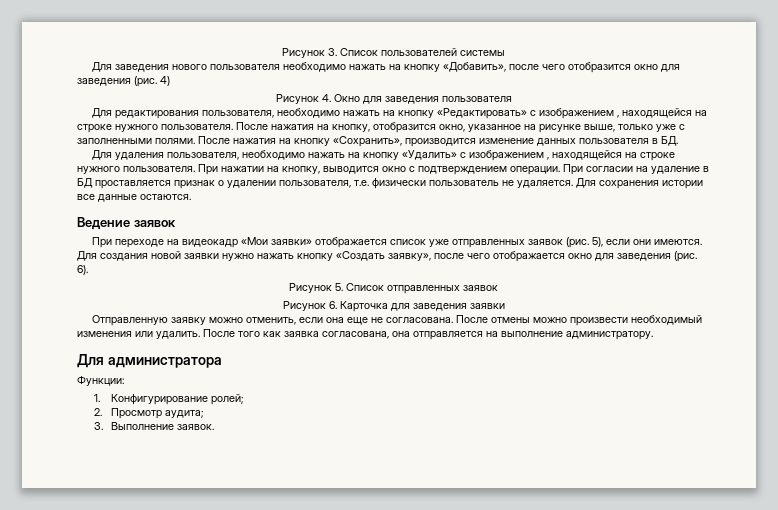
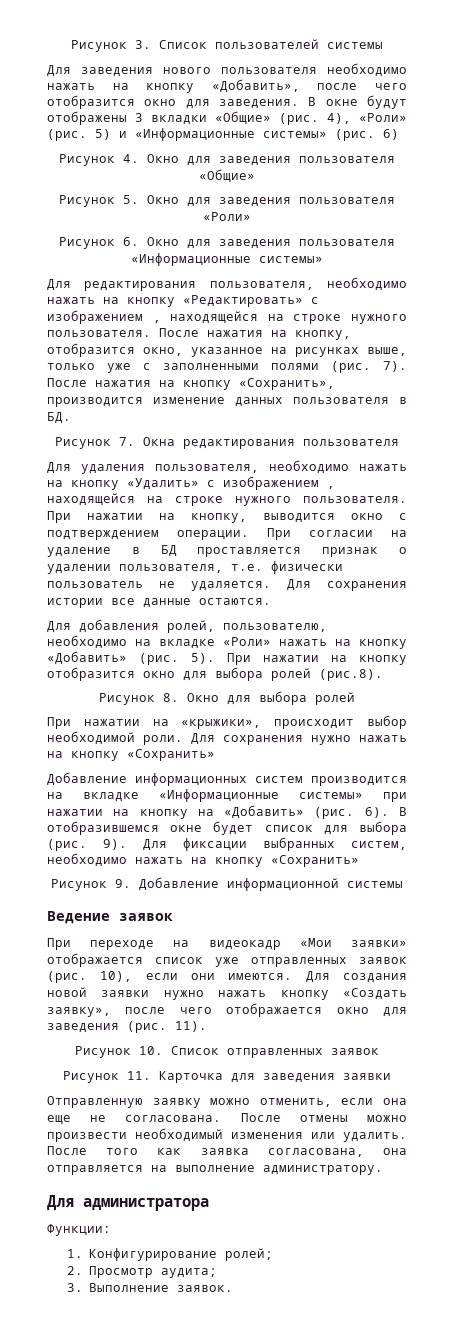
[77,76,170,87] заведения (рис. 4) -> [219,95,407,109] [47,111,407,125] [47,128,399,141] заведения. В окне будут отображены 3 вкладки «Общие» (рис. 4), «Роли» (рис. 5) и «Информационные системы» (рис. 6)
(512, 99) none -> [199,169,255,183] [59,195,395,207] [203,212,251,221] [59,237,395,249] [131,253,323,266] «Общие» // Рисунок 5. Окно для заведения пользователя «Роли» // Рисунок 6. Окно для заведения пользователя «Информационные системы»
[539,124,581,133] рисунке -> [295,347,359,357] рисунках
[155,138,195,144] полями. -> [271,361,407,373] полями (рис. 7).
(678, 141) none -> [55,437,399,449] // Рисунок 7. Окна редактирования пользователя
(191, 197) none -> [47,619,327,633] [47,635,407,649] [47,651,407,665] [47,667,383,681] [99,691,355,705] [47,715,408,729] [47,731,407,745] [47,749,215,761] [47,772,407,786] [47,789,407,802] [47,805,407,819] [47,821,407,835] [47,837,407,851] [47,853,359,867] [51,877,403,891] // Для добавления ролей, пользователю, необходимо на вкладке «Роли» нажать на кнопку «Добавить» (рис. 5). При нажатии на кнопку отобразится окно для выбора ролей (рис.8). // Рисунок 8. Окно для выбора ролей // При нажатии на «крыжики», происходит выбор необходимой роли. Для сохранения нужно нажать на кнопку «Сохранить» // Добавление информационных систем производится на вкладке «Информационные системы» при нажатии на кнопку на «Добавить» (рис. 6). В отобразившемся окне будет список для выбора (рис. 9). Для фиксации выбранных систем, необходимо нажать на кнопку «Сохранить» // Рисунок 9. Добавление информационной системы
[592,237,604,247] 5), -> [100,971,133,982] 10),
[77,265,88,275] [289,283,343,293] 6). // Рисунок 5. -> [175,1021,207,1032] [75,1046,163,1058] 11). // Рисунок 10.
[328,301,337,309] 6. -> [127,1071,151,1080] 11.

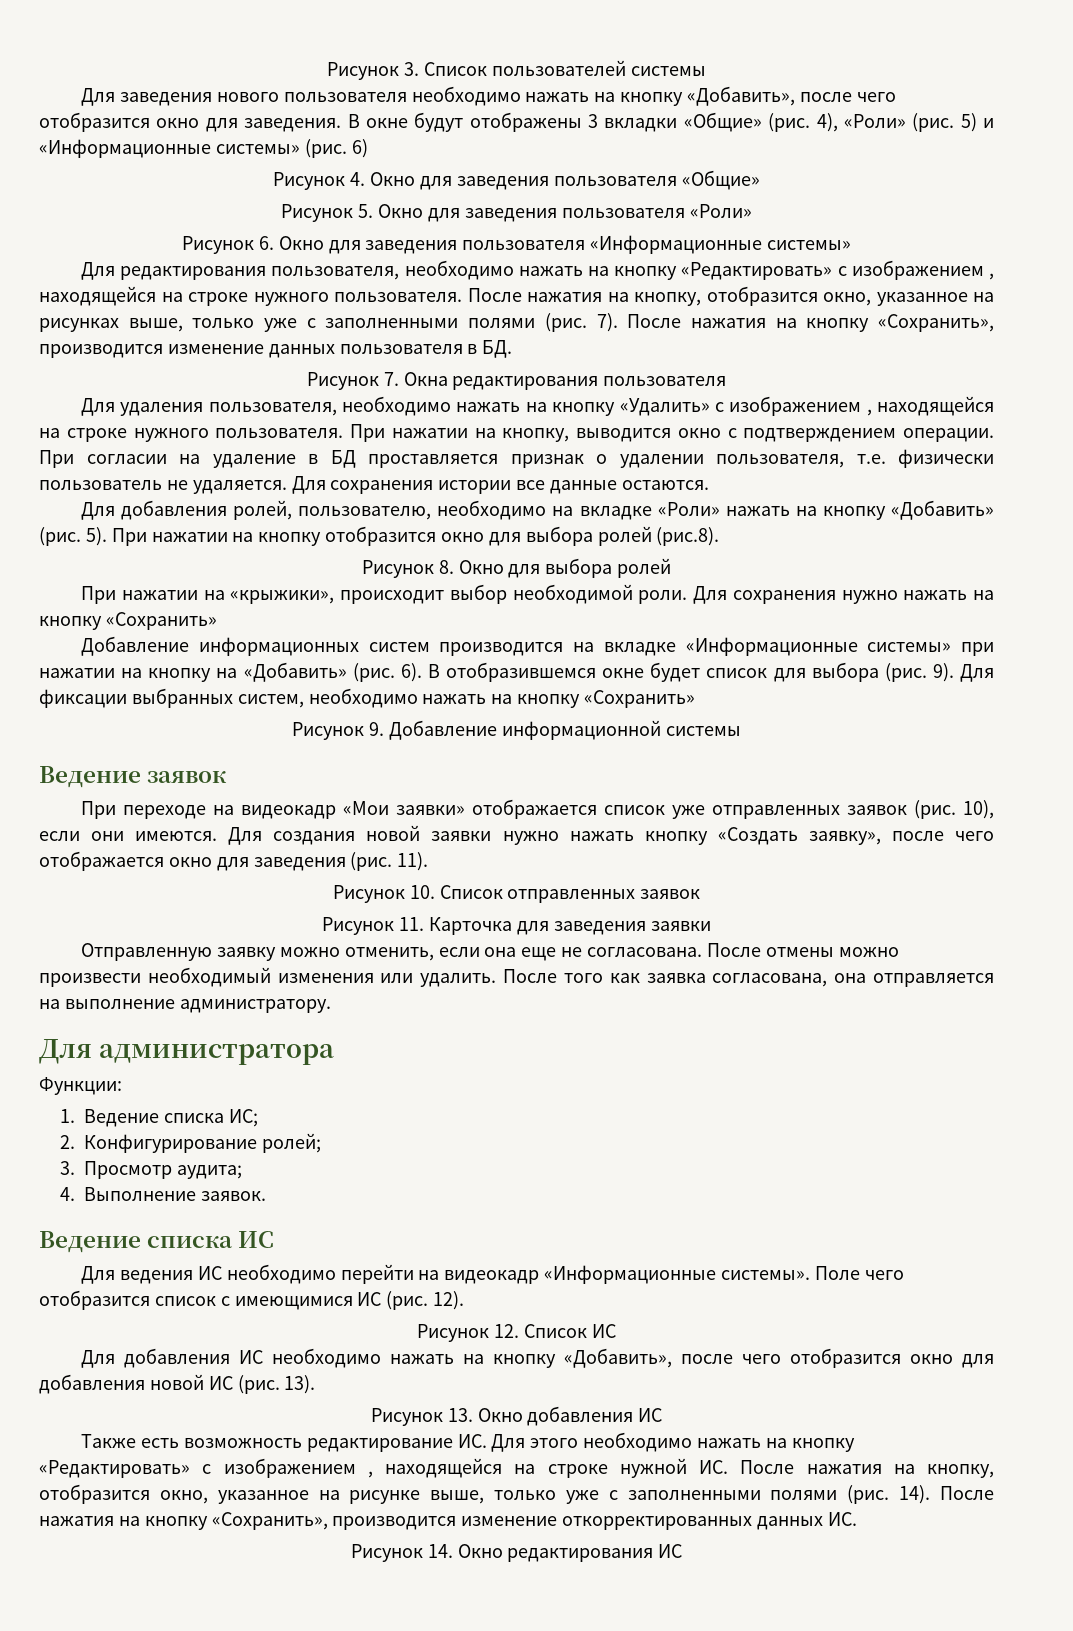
(83, 1253) none -> [83,1109,258,1127] [59,1135,75,1149] Ведение списка ИС; // 2.
[66,1266,83,1275] 2. -> [59,1161,75,1175] 3.
[66,1283,83,1292] 3. -> [59,1187,75,1201] 4.
(234, 1288) none -> [39,1231,275,1253] [81,1264,904,1284] [39,1290,465,1310] [417,1324,616,1342] [81,1348,994,1368] [39,1374,316,1394] [370,1406,663,1426] [81,1432,855,1452] [39,1458,994,1478] [39,1484,994,1504] [39,1512,857,1530] [350,1544,683,1562] // Ведение списка ИС // Для ведения ИС необходимо перейти на видеокадр «Информационные системы». Поле чего отобразится список с имеющимися ИС (рис. 12). // Рисунок 12. Список ИС // Для добавления ИС необходимо нажать на кнопку «Добавить», после чего отобразится окно для добавления новой ИС (рис. 13). // Рисунок 13. Окно добавления ИС // Также есть возможность редактирование ИС. Для этого необходимо нажать на кнопку «Редактировать» с изображением , находящейся на строке нужной ИС. После нажатия на кнопку, отобразится окно, указанное на рисунке выше, только уже с заполненными полями (рис. 14). После нажатия на кнопку «Сохранить», производится изменение откорректированных данных ИС. // Рисунок 14. Окно редактирования ИС

